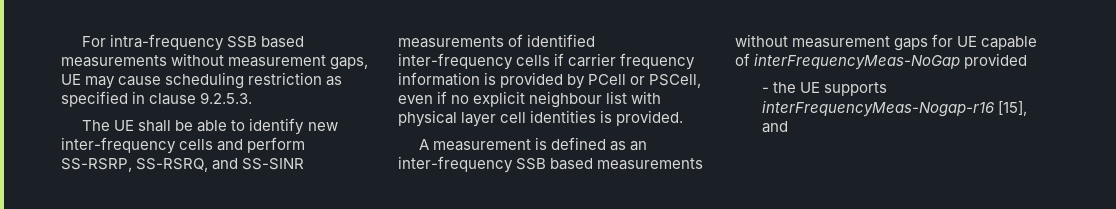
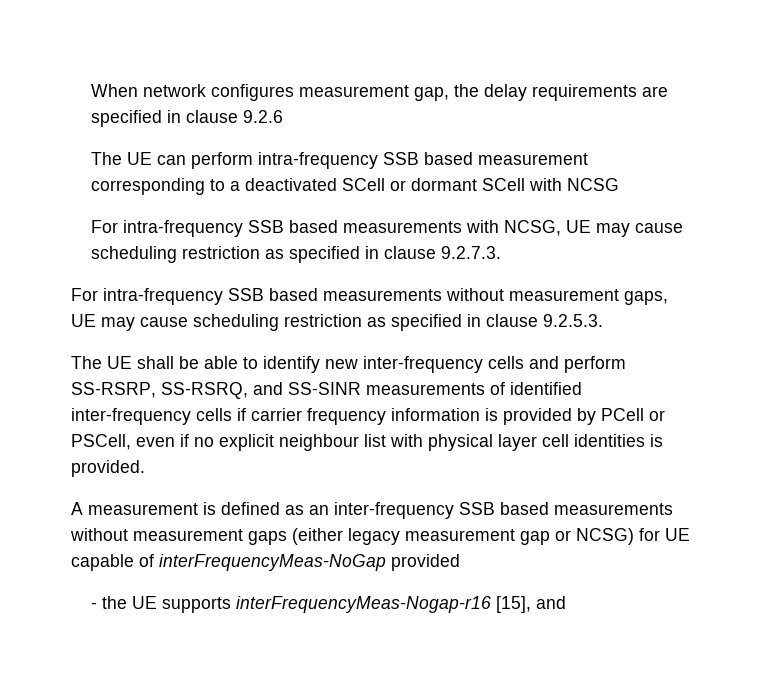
(82, 41) none -> [90,84,668,101] [90,110,283,127] [90,152,588,169] [90,178,619,195] [90,220,683,237] [90,246,501,263] When network configures measurement gap, the delay requirements are specified in clause 9.2.6 // The UE can perform intra-frequency SSB based measurement corresponding to a deactivated SCell or dormant SCell with NCSG // For intra-frequency SSB based measurements with NCSG, UE may cause scheduling restriction as specified in clause 9.2.7.3. //
(929, 44) none -> [292,528,634,545] (either legacy measurement gap or NCSG)

